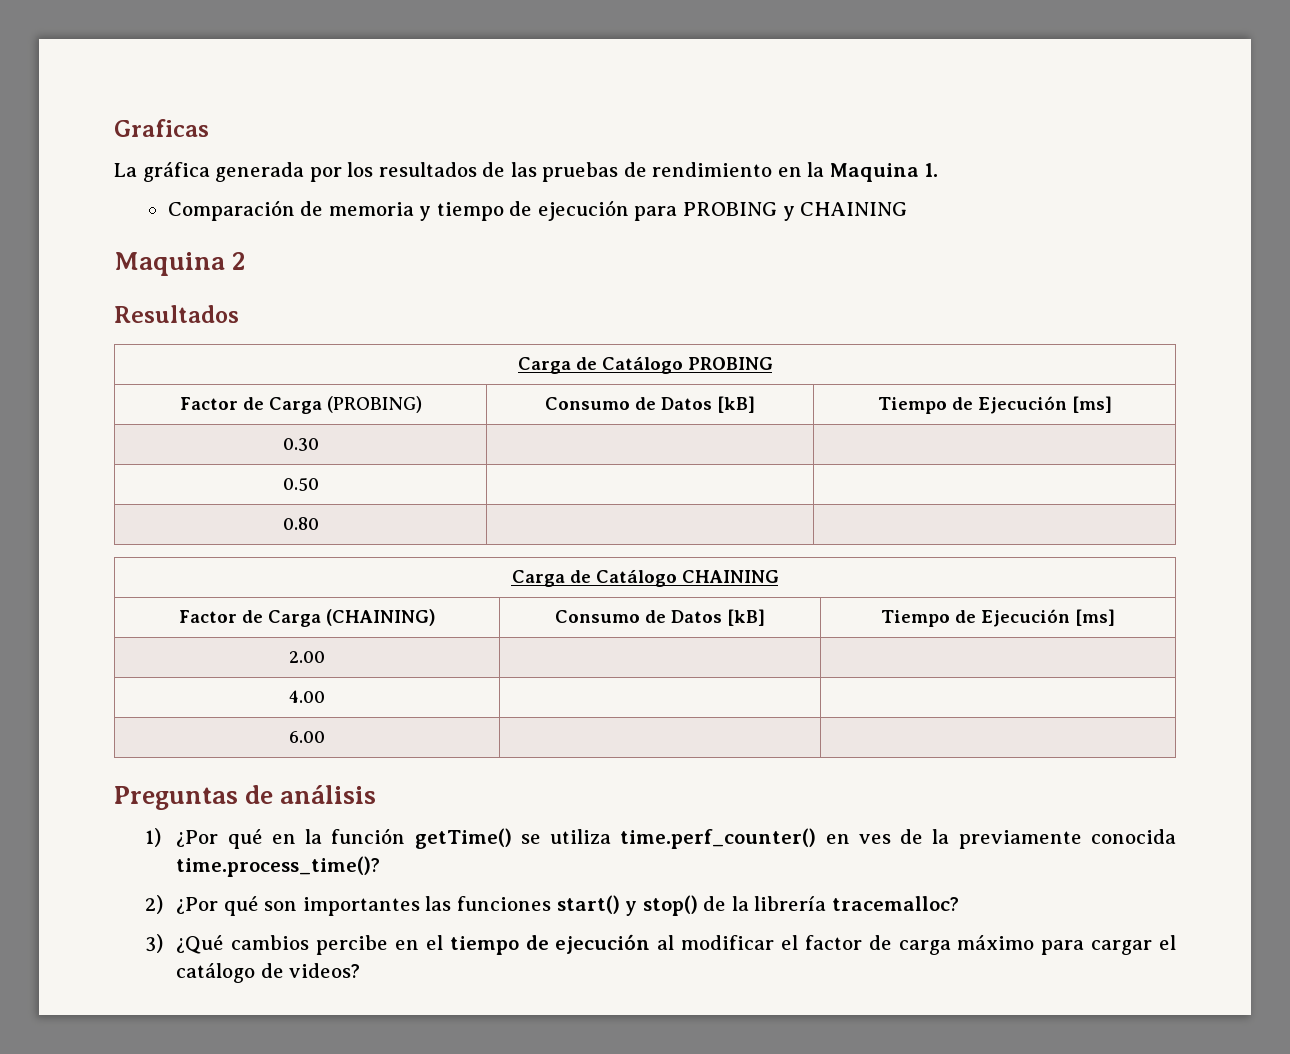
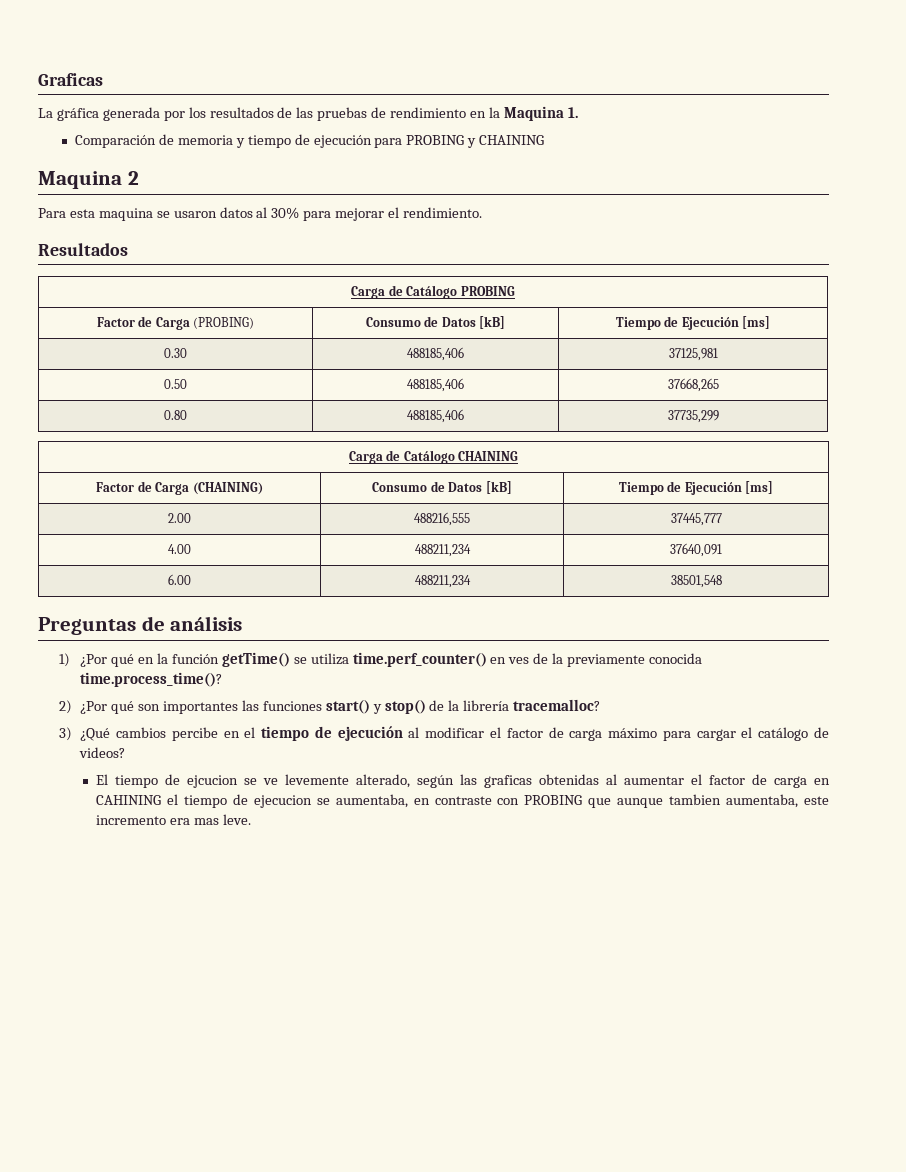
(246, 261) none -> [38,207,483,221] // Para esta maquina se usaron datos al 30% para mejorar el rendimiento.
(319, 444) | -> [407,347,464,361] [668,348,718,361] 488185,406 | 37125,981
(319, 484) | -> [407,378,464,392] [667,378,719,392] 488185,406 | 37668,265
(319, 523) | -> [407,409,464,423] [667,410,719,423] 488185,406 | 37735,299
(325, 657) | -> [414,512,470,526] [670,513,722,526] 488216,555 | 37445,777
(325, 696) | -> [414,544,471,557] [670,543,722,557] 488211,234 | 37640,091
(325, 737) | -> [414,575,471,588] [670,575,722,588] 488211,234 | 38501,548
(361, 970) none -> [96,774,831,788] [96,794,830,808] [96,814,251,825] // El tiempo de ejcucion se ve levemente alterado, según las graficas obtenidas al aumentar el factor de carga en CAHINING el tiempo de ejecucion se aumentaba, en contraste con PROBING que aunque tambien aumentaba, este incremento era mas leve.

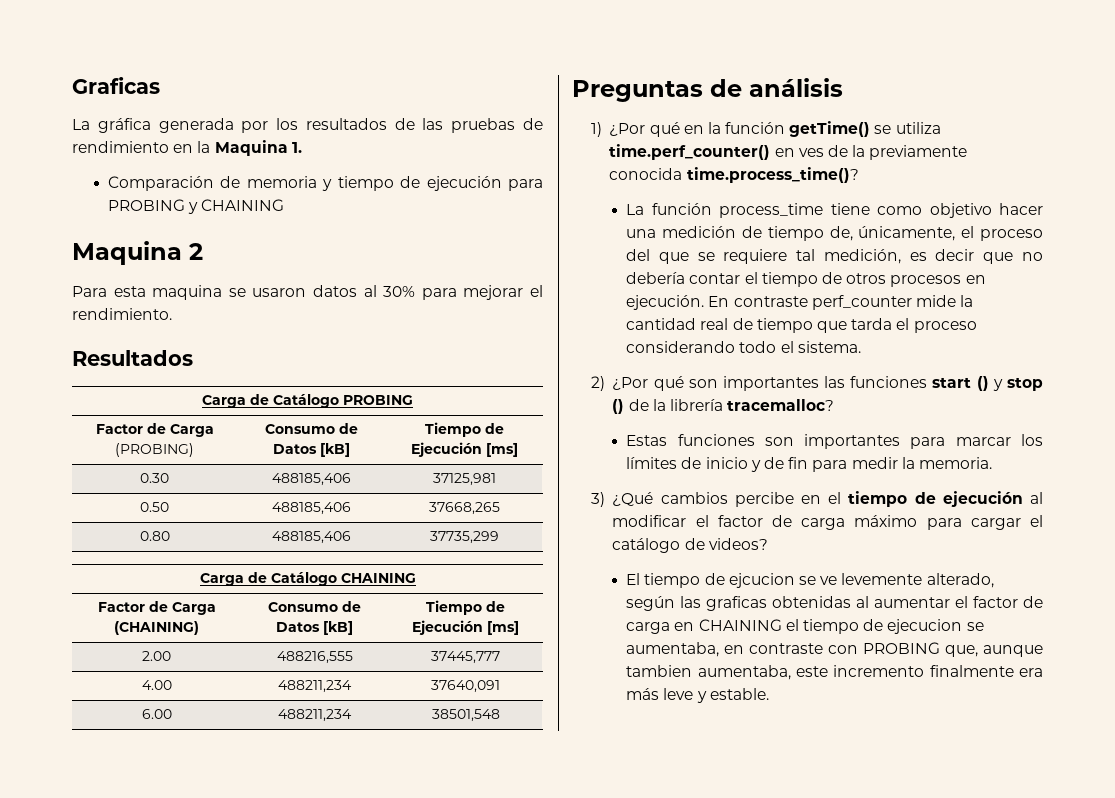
(223, 679) none -> [626,203,1043,218] [626,226,1043,241] [626,249,1043,264] [626,272,986,287] [626,295,974,310] [626,318,977,333] [626,341,861,353] // La función process_time tiene como objetivo hacer una medición de tiempo de, únicamente, el proceso del que se requiere tal medición, es decir que no debería contar el tiempo de otros procesos en ejecución. En contraste perf_counter mide la cantidad real de tiempo que tarda el proceso considerando todo el sistema.
[325,700,426,714] start() y stop() -> [932,376,1043,391] [612,399,625,414] start () y stop ()
(601, 705) none -> [626,434,1043,449] [626,457,992,472] // Estas funciones son importantes para marcar los límites de inicio y de fin para medir la memoria.
[96,795,162,805] CAHINING -> [698,619,782,631] CHAINING
[588,798,612,808] que -> [945,645,979,657] que,
[170,814,251,825] era mas leve. -> [929,665,1043,677] [626,688,769,703] finalmente era más leve y estable.

